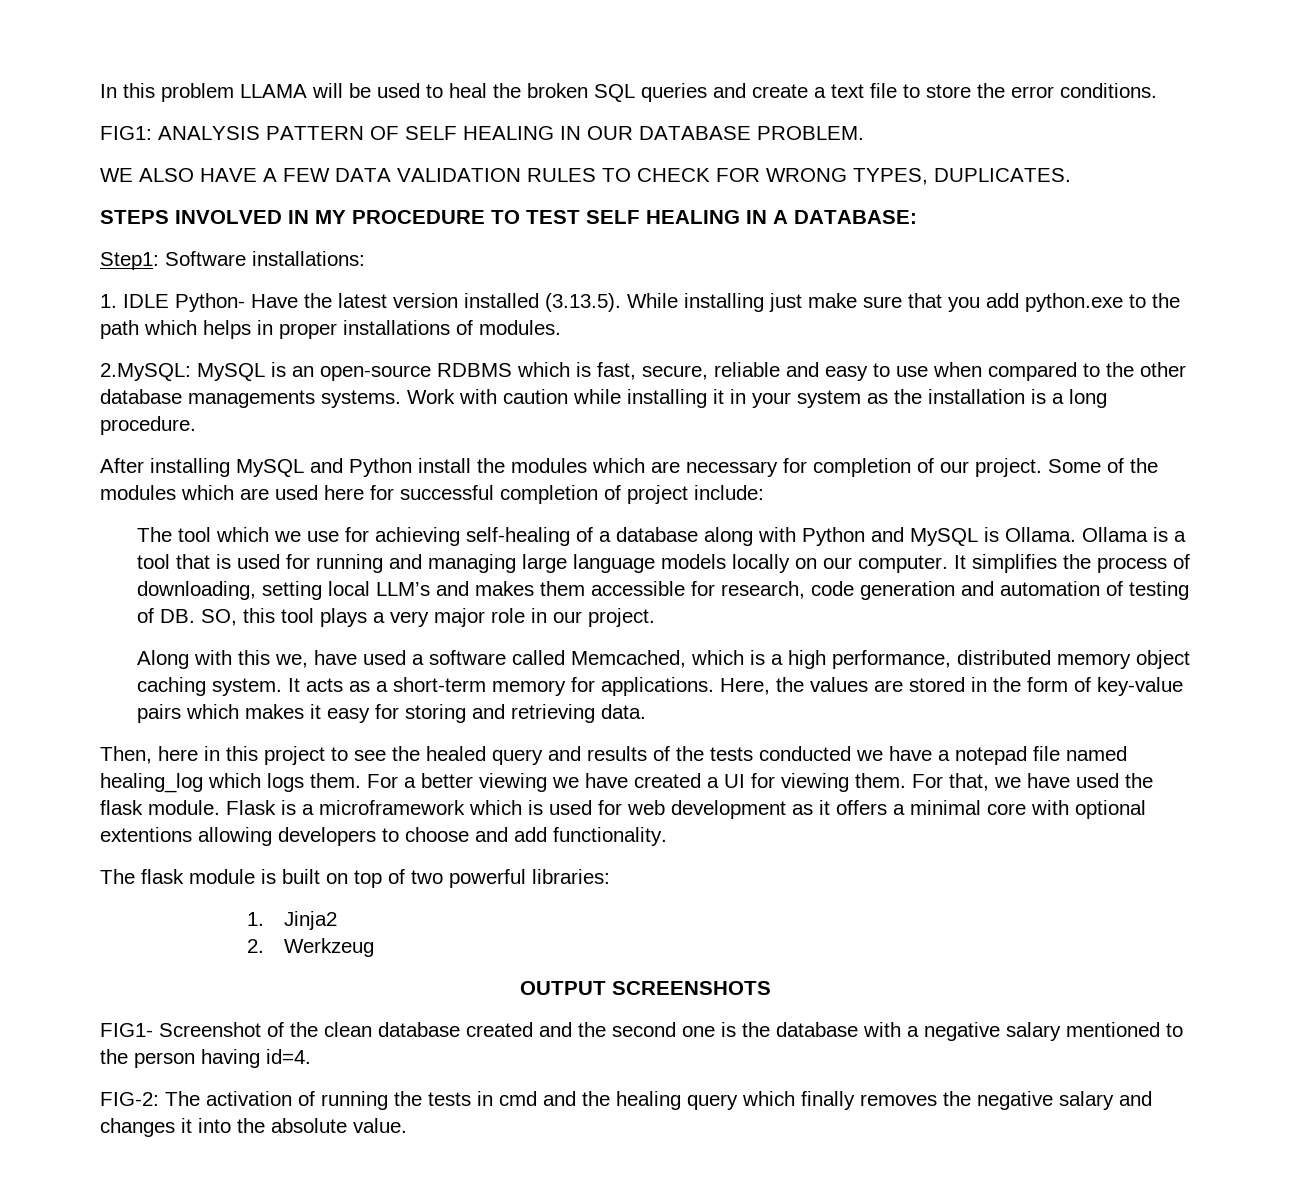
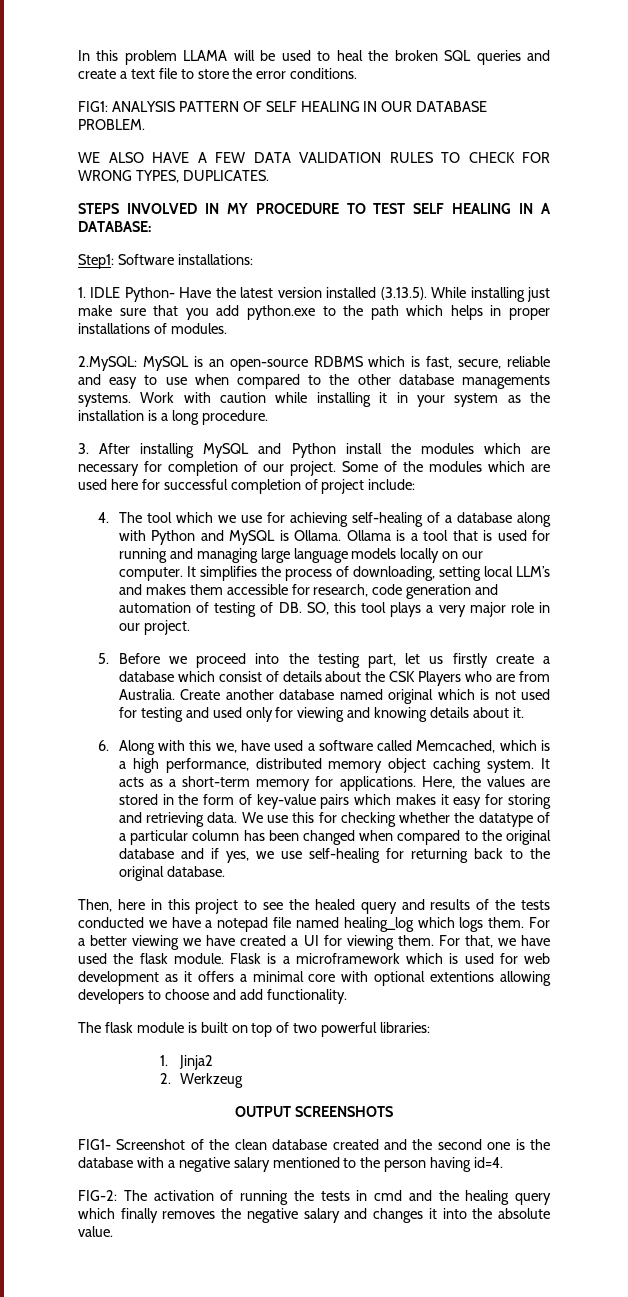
(196, 425) none -> [78,443,89,454] 3.
(764, 492) none -> [98,512,110,523] 4.
(655, 617) none -> [98,653,551,668] [118,671,550,686] [118,689,550,704] [118,707,524,722] [98,740,110,751] 5. Before we proceed into the testing part, let us firstly create a database which consist of details about the CSK Players who are from Australia. Create another database named original which is not used for testing and used only for viewing and knowing details about it. // 6.
(646, 711) none -> [241,812,550,827] [118,830,551,845] [118,848,550,863] [118,866,225,881] We use this for checking whether the datatype of a particular column has been changed when compared to the original database and if yes, we use self-healing for returning back to the original database.

